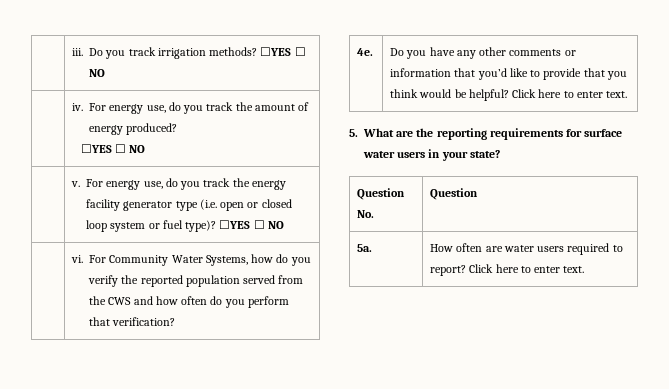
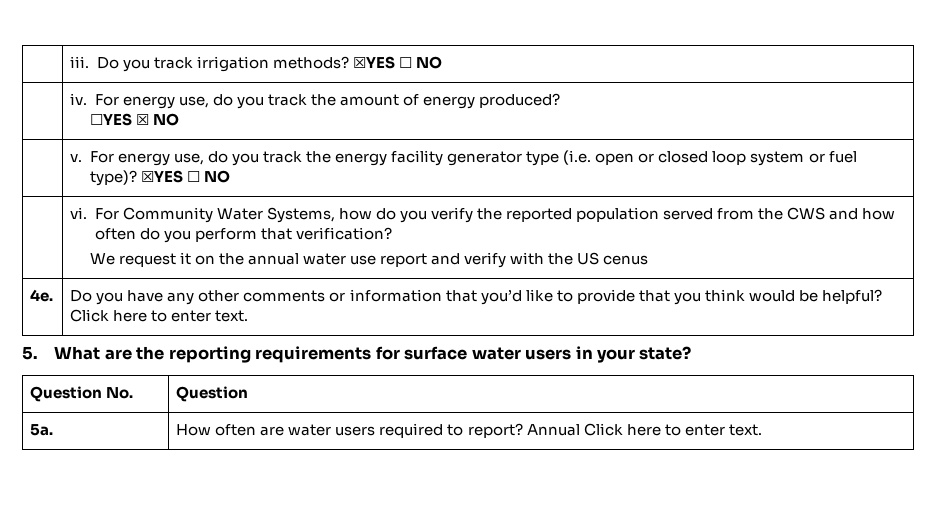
[260,47,292,56] ☐YES -> [352,56,395,69] ☒YES
[115,144,127,153] ☐ -> [135,114,149,125] ☒
[219,220,251,229] ☐YES -> [140,170,183,183] ☒YES
(176, 321) none -> [89,252,649,268] // We request it on the annual water use report and verify with the US cenus
(467, 270) none -> [526,424,580,436] Annual

